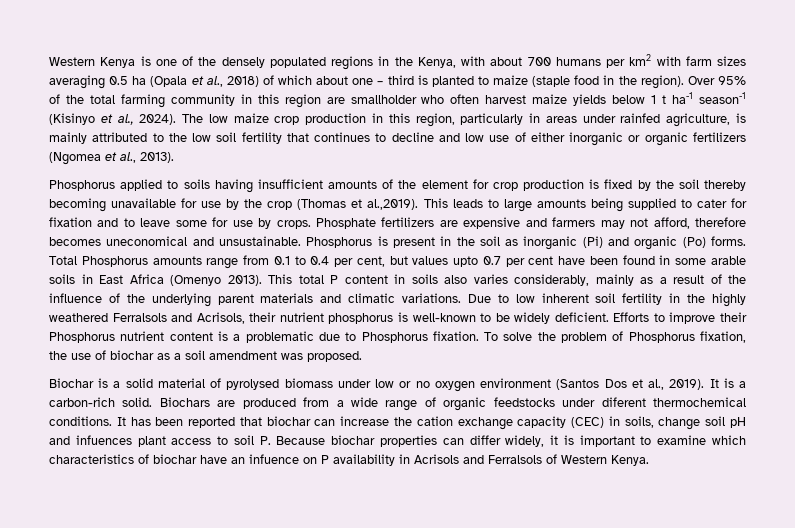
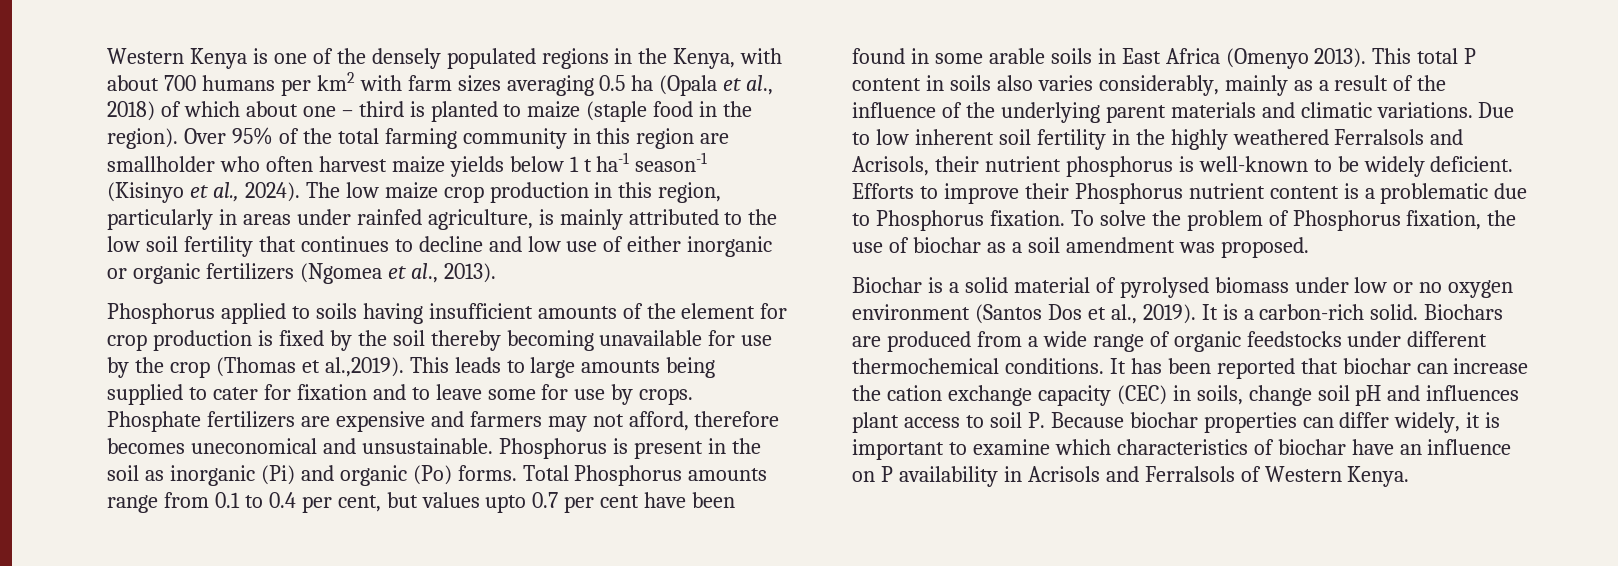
[601,397,646,407] diferent -> [1407,331,1488,347] different
[75,435,132,445] infuences -> [1426,385,1520,401] influences
[249,454,299,464] infuence -> [1427,439,1512,455] influence

